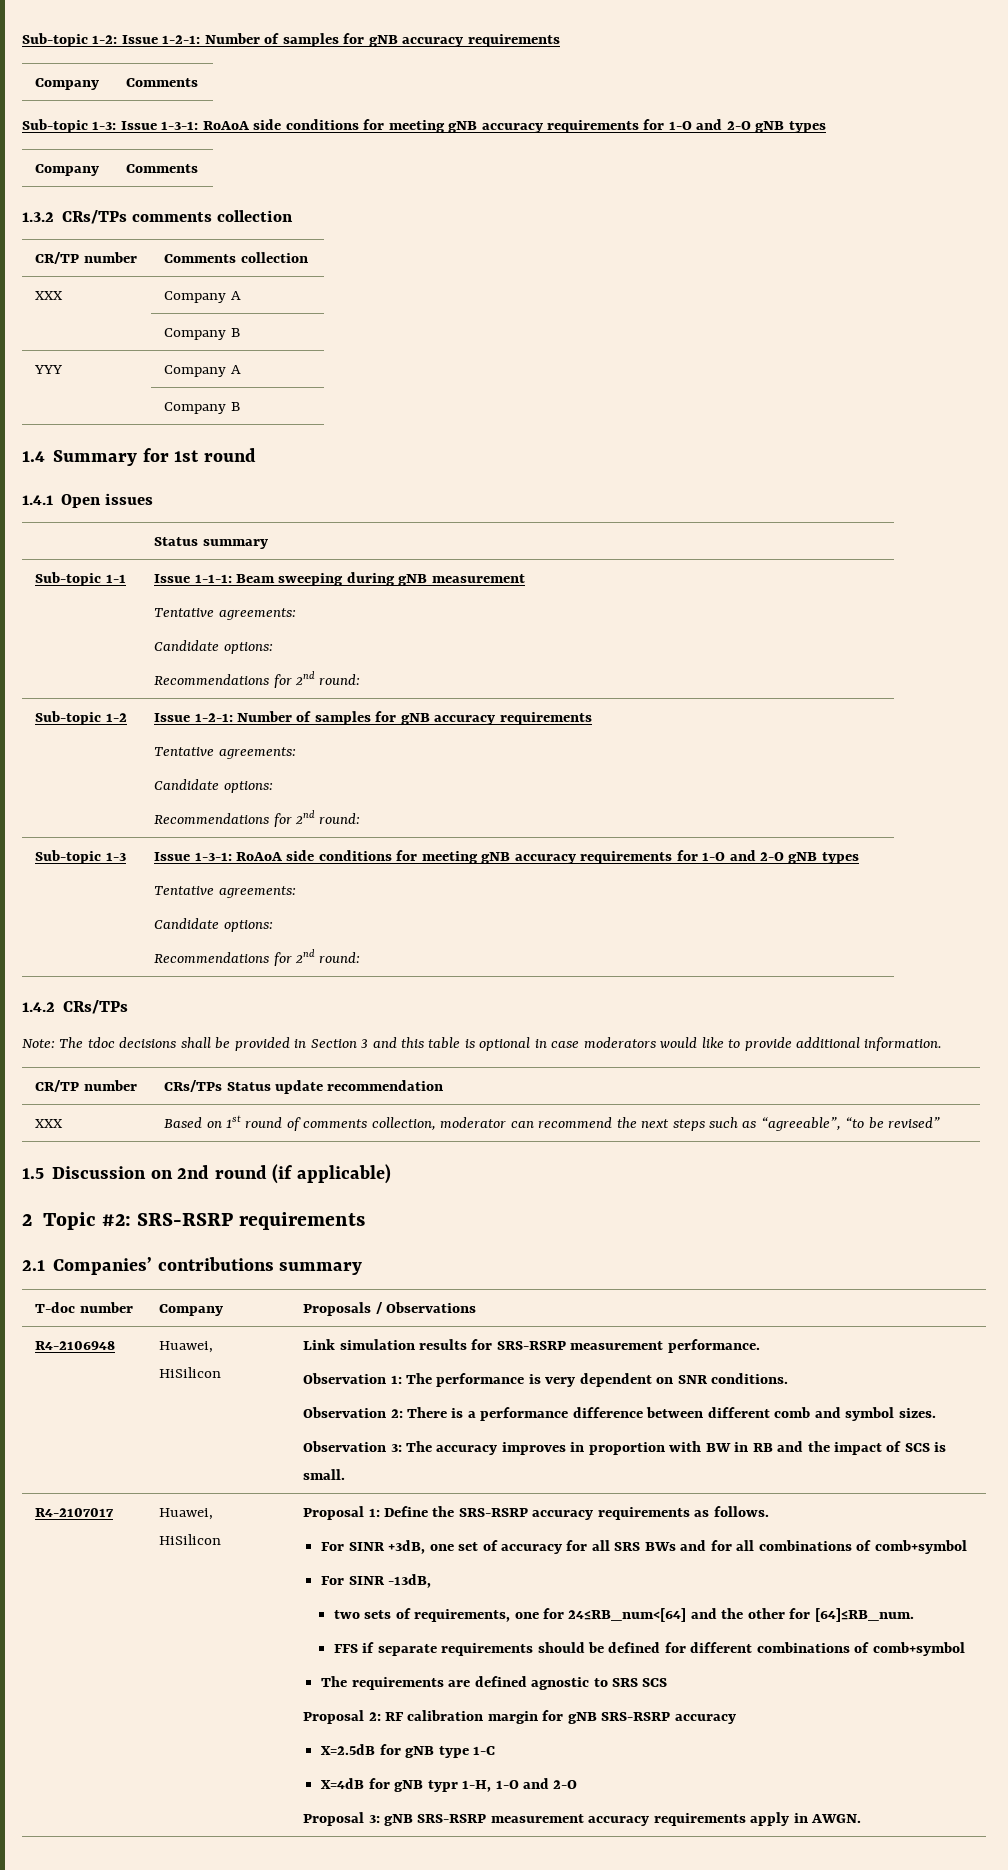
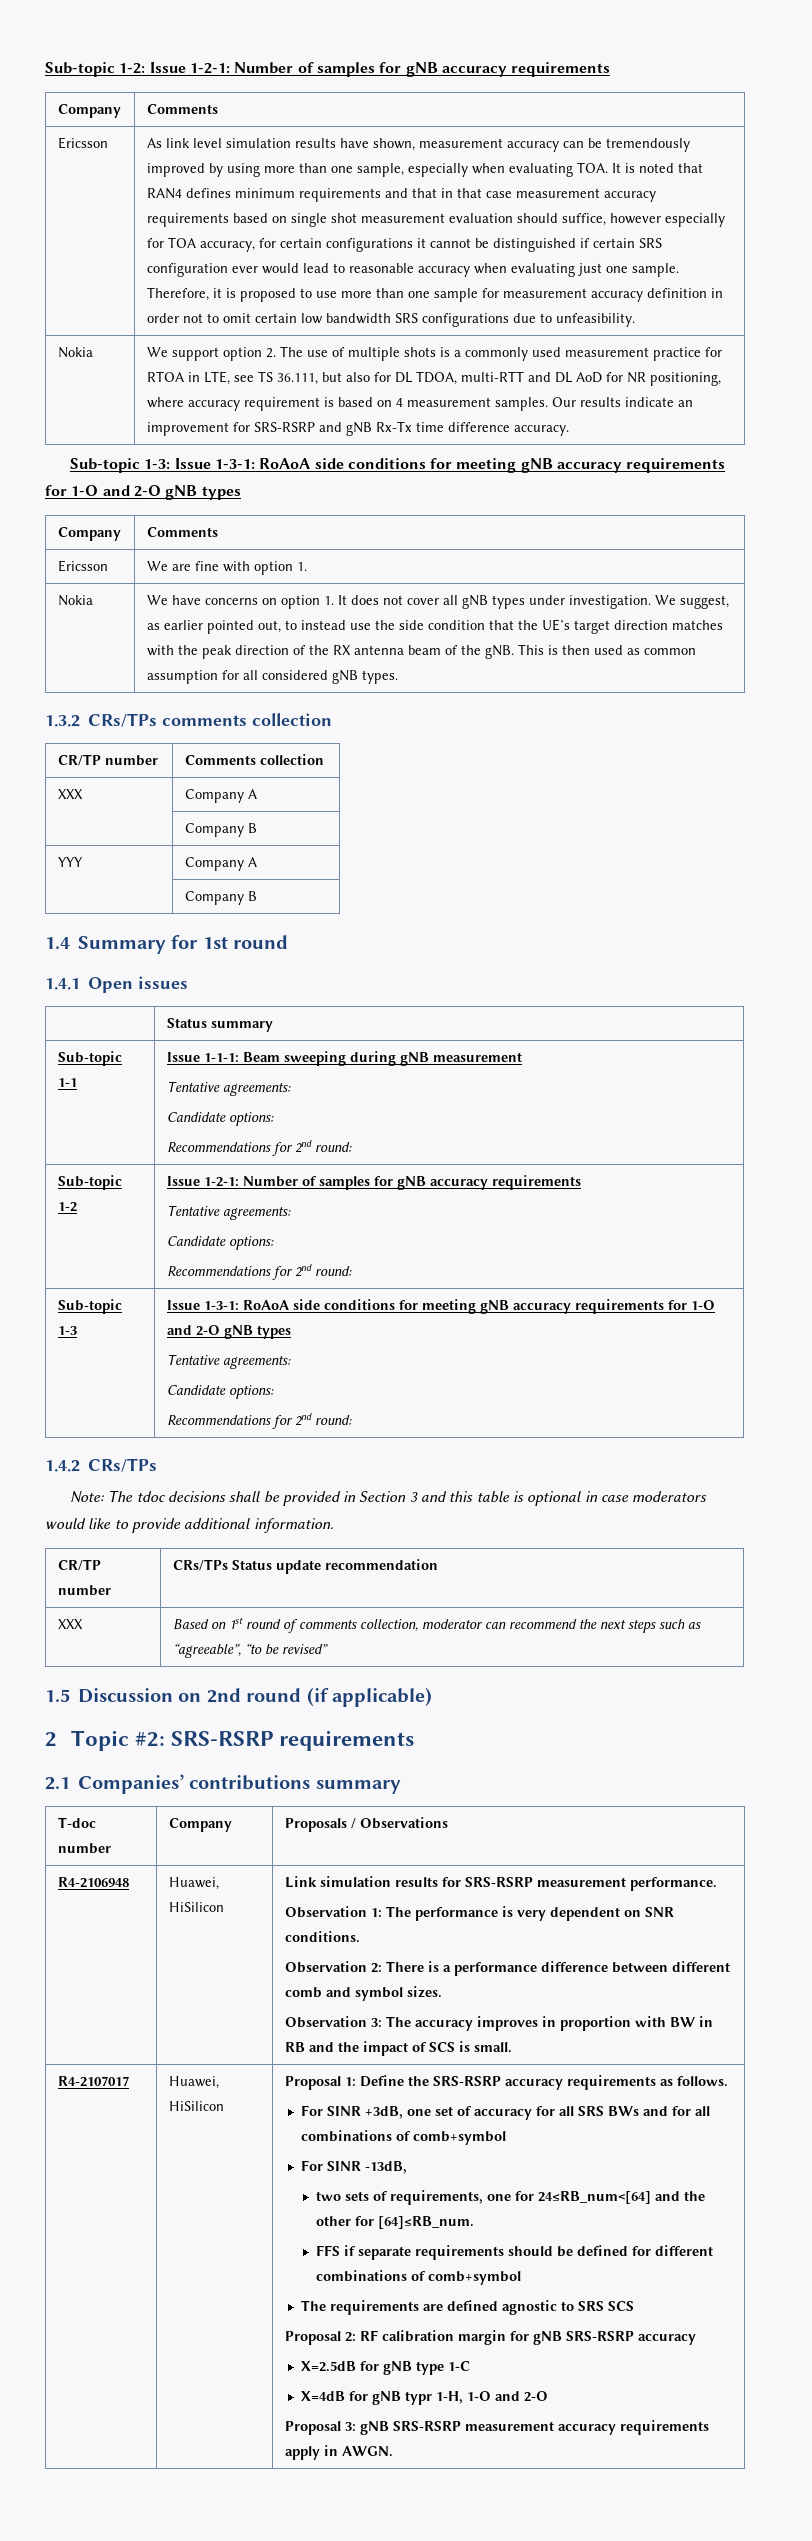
(199, 82) none -> [57,137,108,149] [146,138,690,152] [146,162,703,177] [146,188,656,202] [146,213,725,227] [146,237,662,252] [146,263,679,277] [146,287,723,302] [146,313,635,327] [57,347,93,358] [146,346,722,361] [146,371,721,386] [146,397,693,411] [146,421,569,436] // Ericsson | As link level simulation results have shown, measurement accuracy can be tremendously improved by using more than one sample, especially when evaluating TOA. It is noted that RAN4 defines minimum requirements and that in that case measurement accuracy requirements based on single shot measurement evaluation should suffice, however especially for TOA accuracy, for certain configurations it cannot be distinguished if certain SRS configuration ever would lead to reasonable accuracy when evaluating just one sample. Therefore, it is proposed to use more than one sample for measurement accuracy definition in order not to omit certain low bandwidth SRS configurations due to unfeasibility. // Nokia | We support option 2. The use of multiple shots is a commonly used measurement practice for RTOA in LTE, see TS 36.111, but also for DL TDOA, multi-RTT and DL AoD for NR positioning, where accuracy requirement is based on 4 measurement samples. Our results indicate an improvement for SRS-RSRP and gNB Rx-Tx time difference accuracy.
(199, 168) none -> [57,560,108,572] [146,561,307,575] [57,595,93,606] [146,595,729,609] [146,619,723,634] [146,644,696,659] [146,670,398,684] // Ericsson | We are fine with option 1. // Nokia | We have concerns on option 1. It does not cover all gNB types under investigation. We suggest, as earlier pointed out, to instead use the side condition that the UE’s target direction matches with the peak direction of the RX antenna beam of the gNB. This is then used as common assumption for all considered gNB types.

